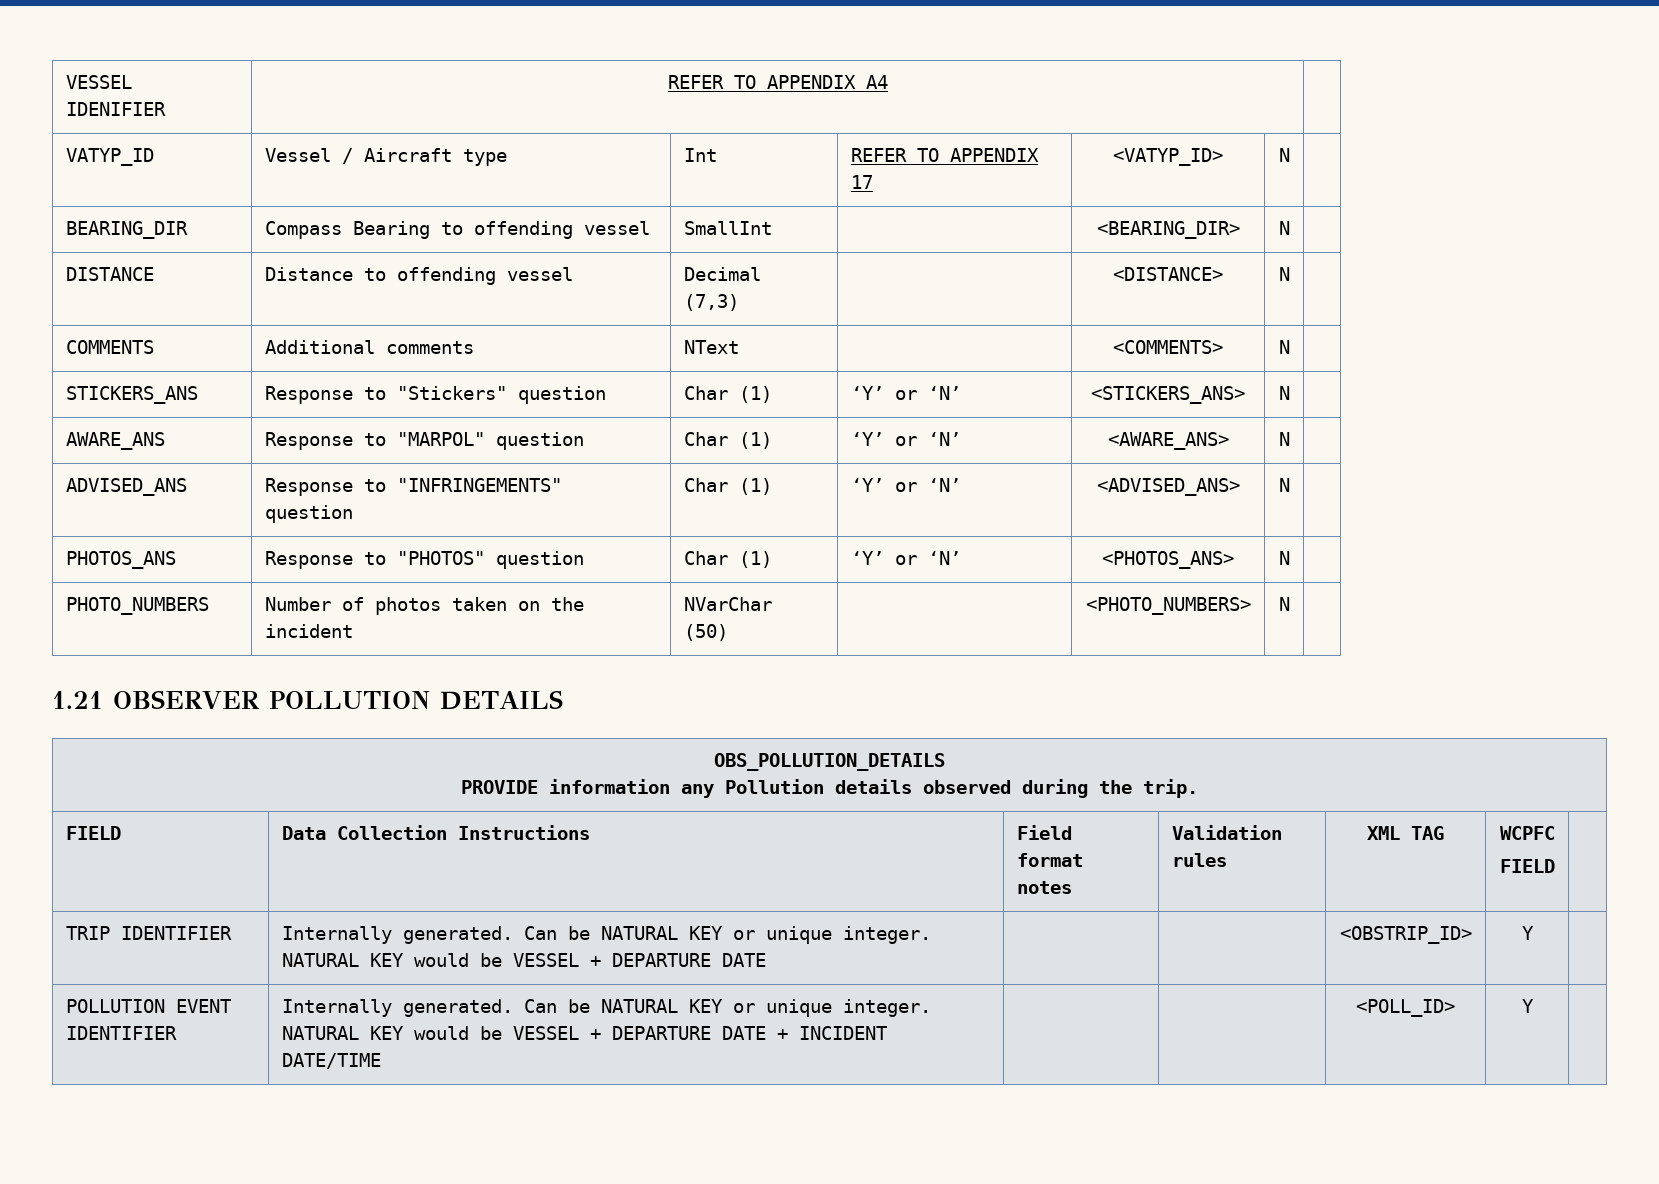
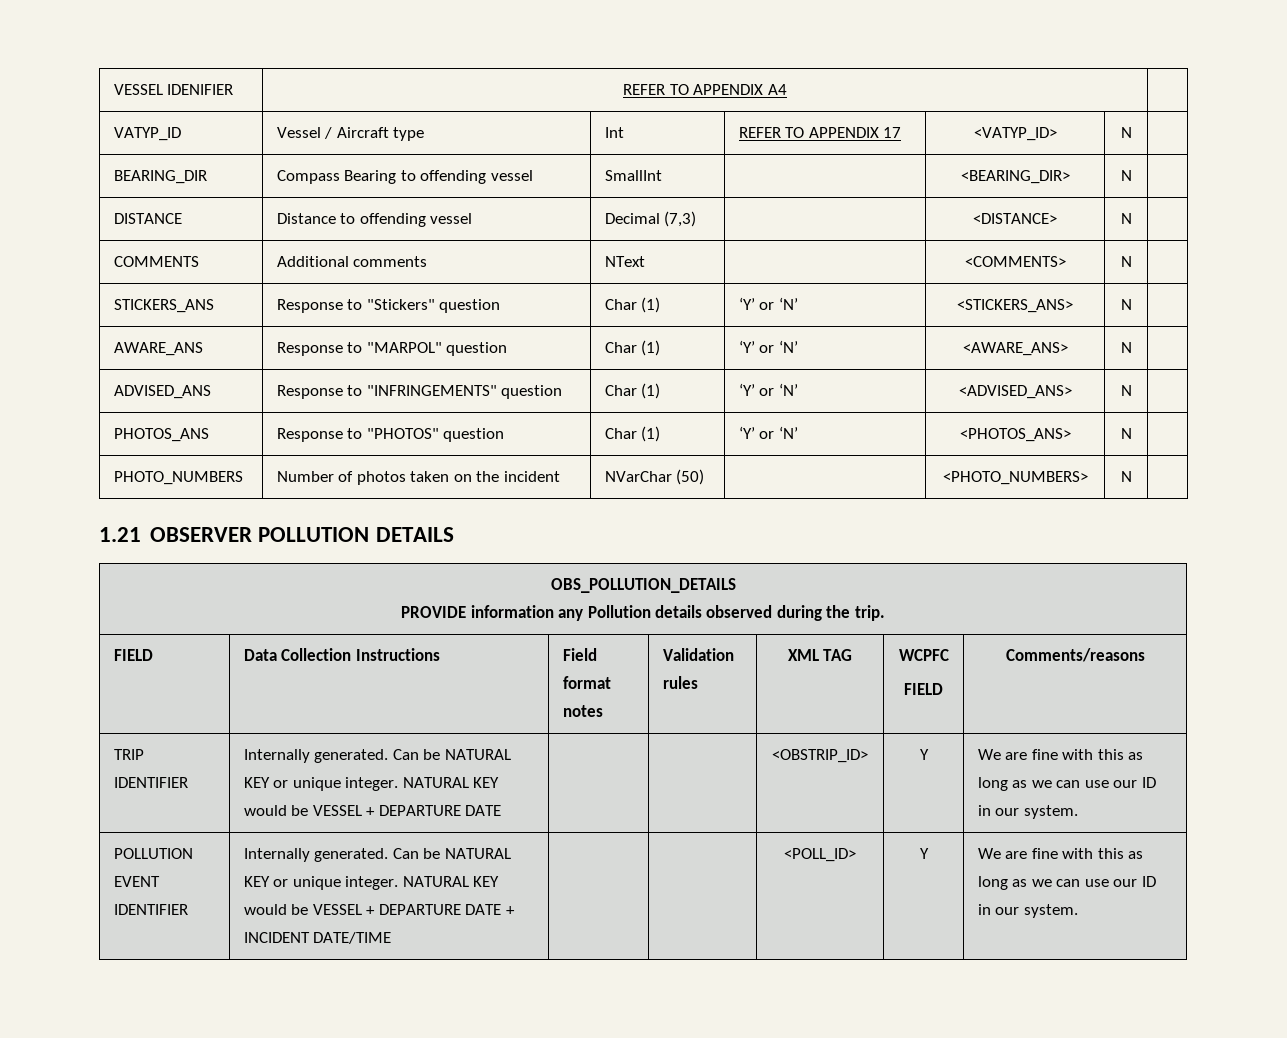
(1555, 866) none -> [1005,648,1145,662] Comments/reasons
(1534, 933) none -> [977,749,1144,760] [977,777,1156,791] [977,805,1078,819] We are fine with this as long as we can use our ID in our system.
(1534, 1006) none -> [977,848,1144,859] [977,876,1156,890] [977,904,1078,918] We are fine with this as long as we can use our ID in our system.

